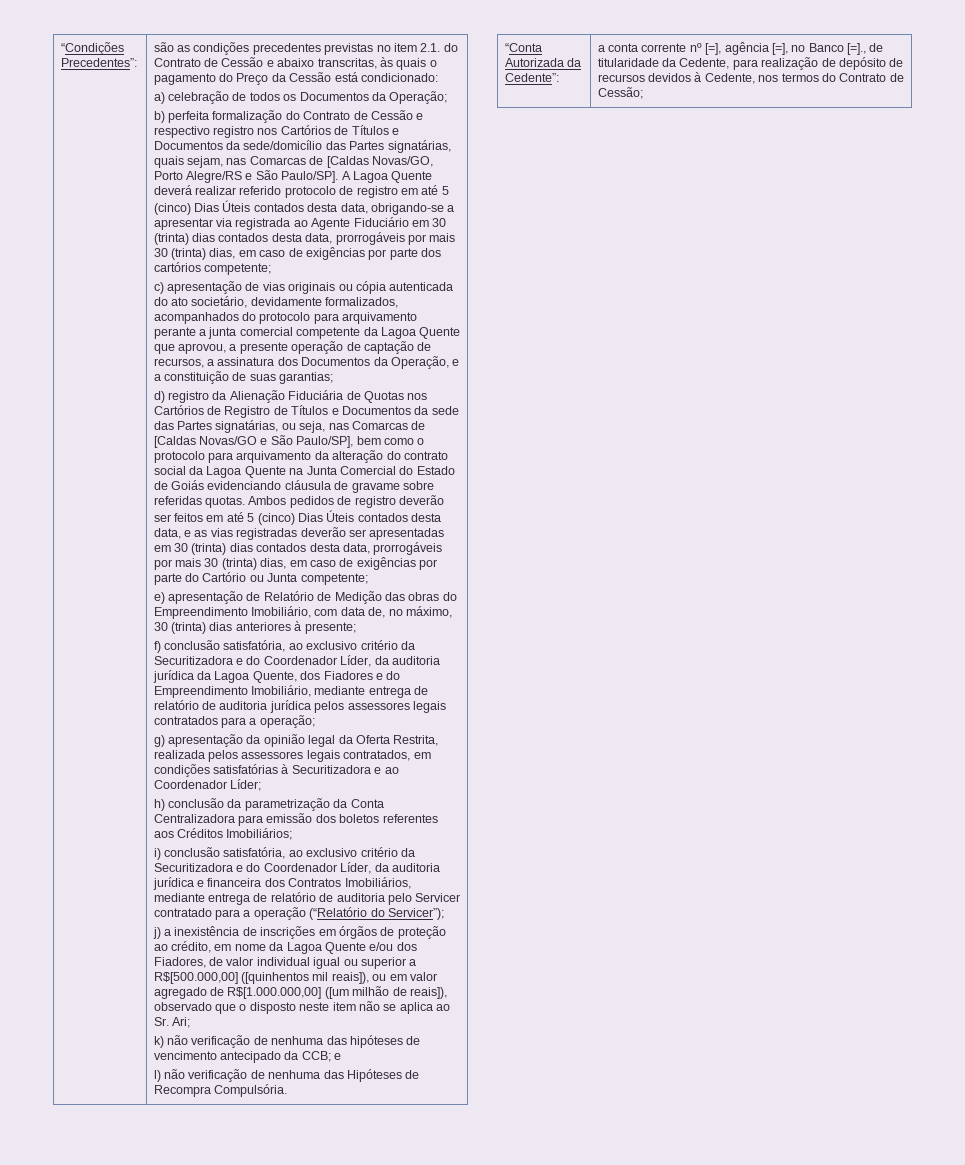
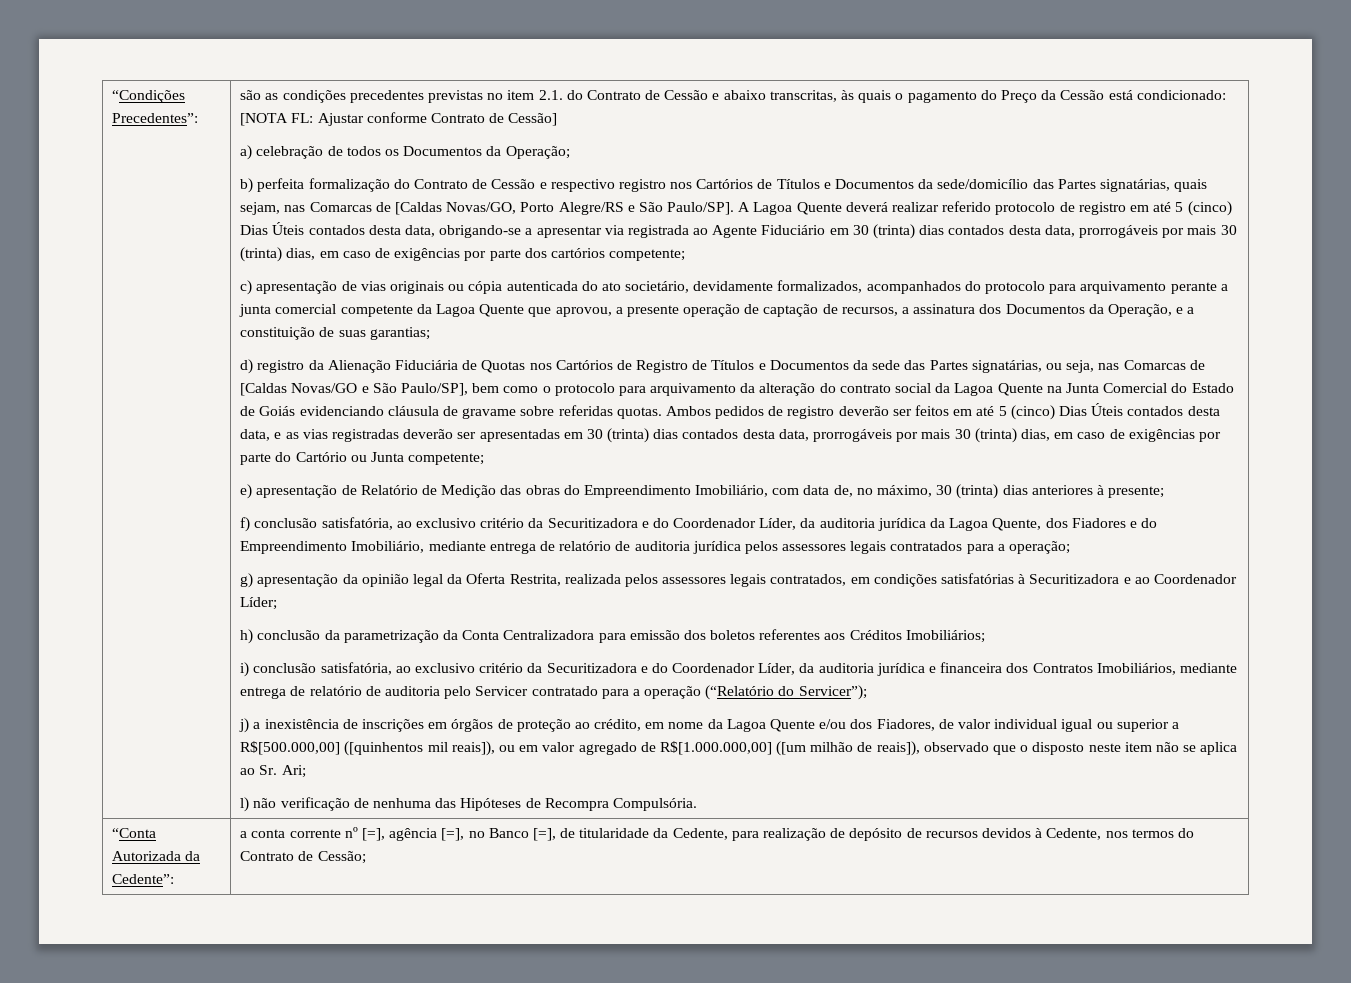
(438, 77) none -> [240,112,558,126] [NOTA FL: Ajustar conforme Contrato de Cessão]
[153,1035,421,1048] [153,1051,342,1063] // k) não verificação de nenhuma das hipóteses de vencimento antecipado da CCB; e -> (306, 771) none
[847,43,867,55] [=]., -> [532,828,556,841] [=],

